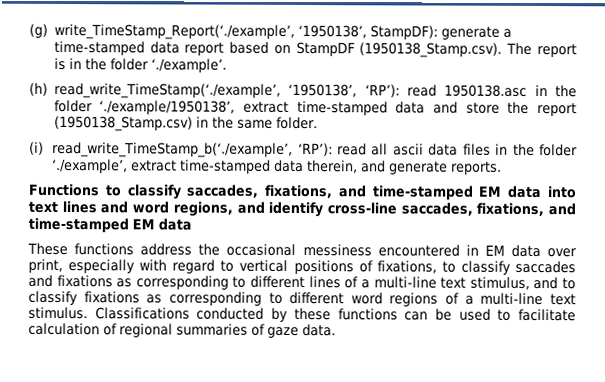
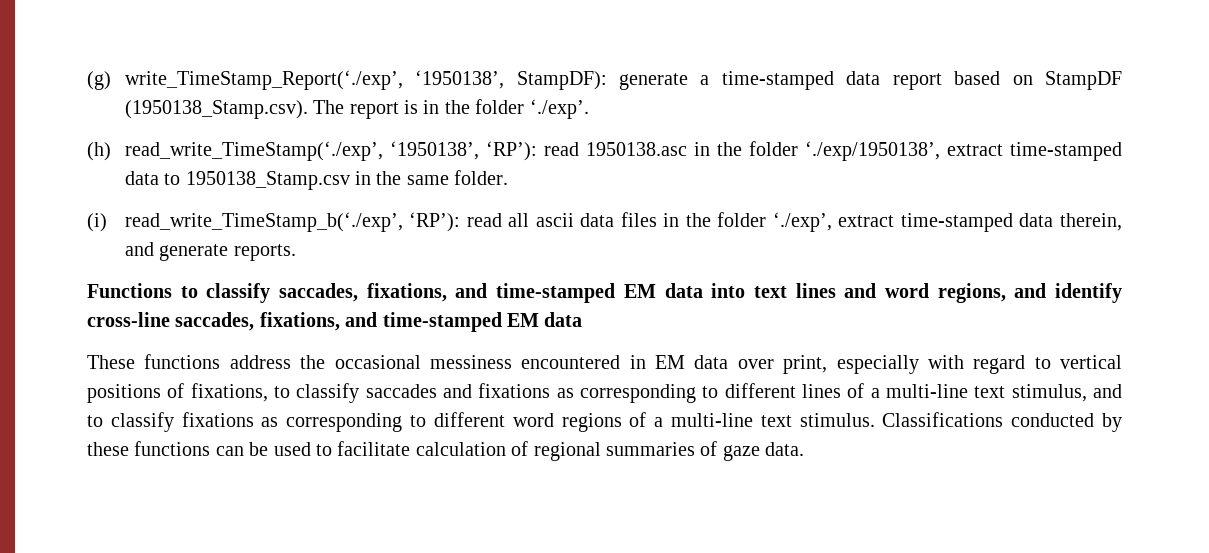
[53,23,295,40] write_TimeStamp_Report(‘./example’, -> [124,70,403,90] write_TimeStamp_Report(‘./exp’,
[150,58,227,73] ‘./example’. -> [529,99,589,119] ‘./exp’.
[53,82,281,99] read_write_TimeStamp(‘./example’, -> [124,141,383,161] read_write_TimeStamp(‘./exp’,
[99,100,577,117] [53,115,193,132] ‘./example/1950138’, extract time-stamped data and store the report (1950138_Stamp.csv) -> [804,141,1122,161] [124,171,350,190] ‘./exp/1950138’, extract time-stamped data to 1950138_Stamp.csv
[52,141,294,158] read_write_TimeStamp_b(‘./example’, -> [124,212,403,232] read_write_TimeStamp_b(‘./exp’,
[52,158,129,174] ‘./example’, -> [772,212,832,232] ‘./exp’,

